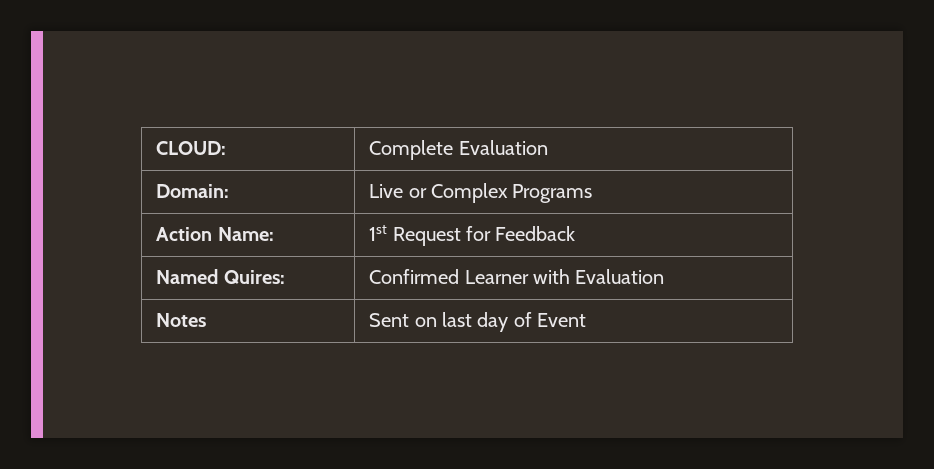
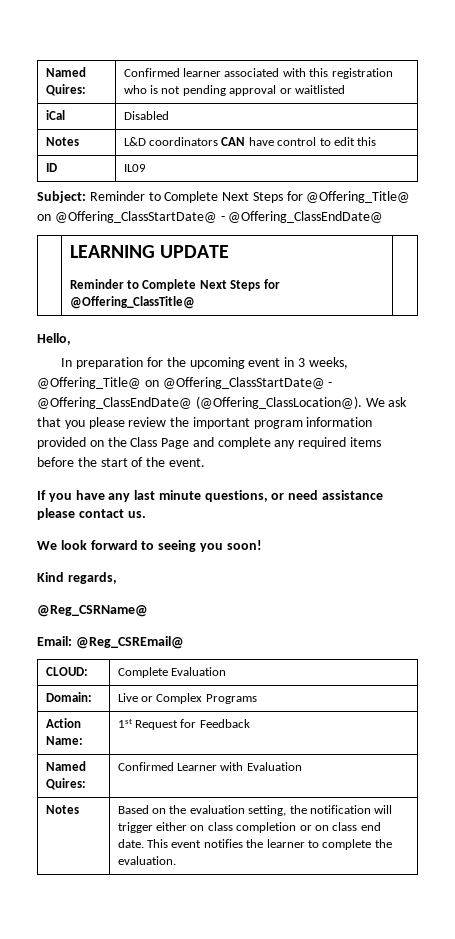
(156, 148) none -> [45,67,86,77] [45,84,86,96] [123,68,393,79] [123,85,345,96] [45,110,65,120] [123,111,169,120] [45,137,79,146] [123,137,377,146] [45,163,57,172] [123,164,146,172] [37,191,411,203] [37,211,384,223] [69,245,229,258] [69,279,280,291] [69,296,195,309] [37,333,71,345] [61,357,348,369] [37,377,333,389] [37,396,408,409] [37,417,373,429] [37,437,382,449] [37,457,205,467] [37,490,384,502] [37,508,146,520] [37,540,262,552] [37,572,117,584] [37,605,148,617] [37,636,184,649] Named Quires: | Confirmed learner associated with this registration who is not pending approval or waitlisted // iCal | Disabled // Notes | L&D coordinators CAN have control to edit this // ID | IL09 // Subject: Reminder to Complete Next Steps for @Offering_Title@ on @Offering_ClassStartDate@ - @Offering_ClassEndDate@ // | LEARNING UPDATE // Reminder to Complete Next Steps for @Offering_ClassTitle@ | // Hello, // In preparation for the upcoming event in 3 weeks, @Offering_Title@ on @Offering_ClassStartDate@ - @Offering_ClassEndDate@ (@Offering_ClassLocation@). We ask that you please review the important program information provided on the Class Page and complete any required items before the start of the event. // If you have any last minute questions, or need assistance please contact us. // We look forward to seeing you soon! // Kind regards, // @Reg_CSRName@ // Email: @Reg_CSREmail@ //
[369,312,587,332] Sent on last day of Event -> [117,805,393,816] [117,822,381,833] [117,839,392,850] [117,856,176,865] Based on the evaluation setting, the notification will trigger either on class completion or on class end date. This event notifies the learner to complete the evaluation.

